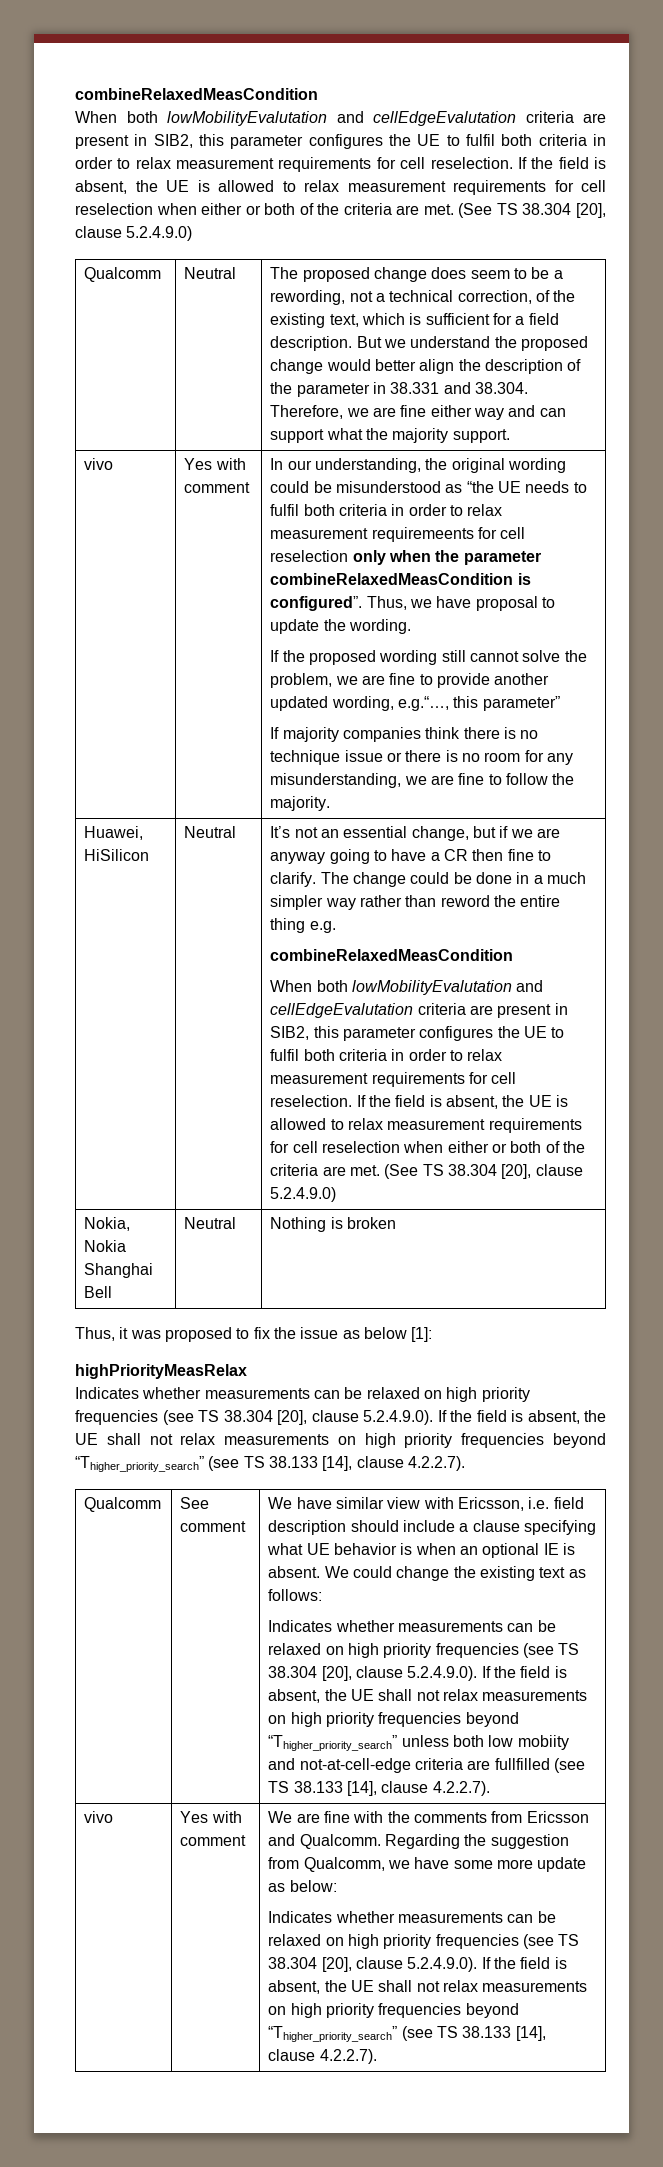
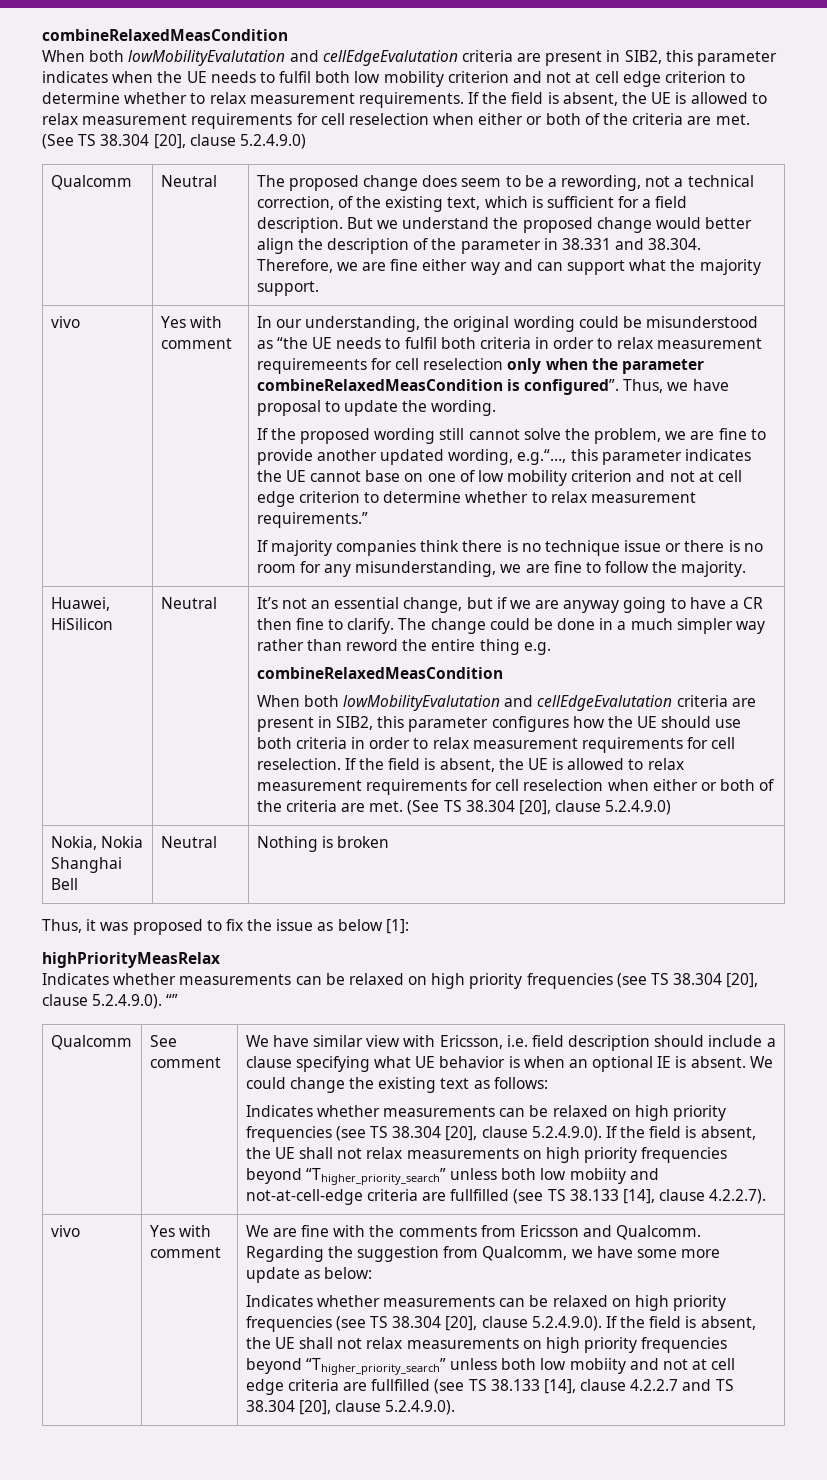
[308,134,606,149] [75,157,513,172] configures the UE to fulfil both criteria in order to relax measurement requirements for cell reselection. -> [42,71,746,87] [42,92,464,108] indicates when the UE needs to fulfil both low mobility criterion and not at cell edge criterion to determine whether to relax measurement requirements.
[482,696,560,711] parameter” -> [601,449,751,465] [256,470,742,486] [256,491,696,507] [256,512,368,528] parameter indicates the UE cannot base on one of low mobility criterion and not at cell edge criterion to determine whether to relax measurement requirements.”
[497,1026,565,1038] [270,1049,300,1061] the UE to fulfil -> [572,716,742,728] how the UE should use
[437,1410,606,1424] [75,1433,606,1448] [75,1456,465,1472] If the field is absent, the UE shall not relax measurements on high priority frequencies beyond “Thigher_priority_search” (see TS 38.133 [14], clause 4.2.2.7). -> [166,994,179,1006] “”
[401,2026,546,2041] [268,2049,377,2064] (see TS 38.133 [14], clause 4.2.2.7). -> [449,1358,736,1374] [245,1379,734,1395] [245,1400,456,1415] unless both low mobiity and not at cell edge criteria are fullfilled (see TS 38.133 [14], clause 4.2.2.7 and TS 38.304 [20], clause 5.2.4.9.0).

